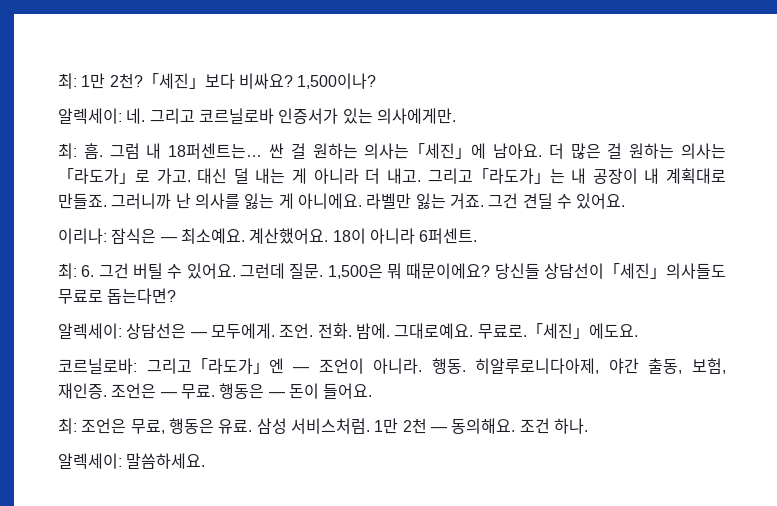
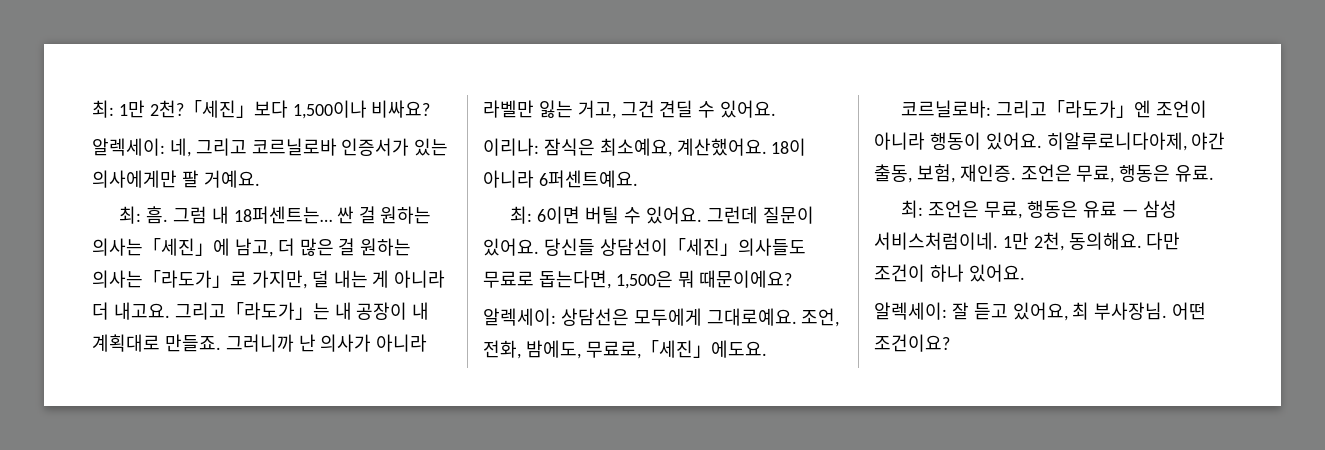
(235, 81) none -> [292,100,367,119] 1,500이나
[297,73,377,89] [58,108,146,124] 1,500이나? // 알렉세이: 네. -> [92,138,191,157] // 알렉세이: 네,
[376,108,456,124] 의사에게만. -> [92,170,260,188] 의사에게만 팔 거예요.
[493,143,543,159] 남아요. -> [234,238,273,257] 남고,
[156,168,228,184] 가고. 대신 -> [251,270,307,289] 가지만,
[386,168,421,184] 내고. -> [113,302,170,320] 내고요.
[194,193,362,209] 의사를 잃는 게 아니에요. -> [320,334,428,352] 의사가 아니라
[449,193,484,209] 거죠. -> [577,100,616,119] 거고,
[160,228,245,244] — 최소예요. -> [599,138,672,157] 최소예요,
[419,228,478,244] [58,263,129,279] 6퍼센트. // 최: 6. 그건 -> [538,170,638,188] [510,206,581,224] 6퍼센트예요. // 최: 6이면
[289,263,491,279] 질문. 1,500은 뭐 때문이에요? -> [762,206,814,224] [483,238,539,256] 질문이 있어요.
[107,288,177,304] [58,323,527,339] 돕는다면? // 알렉세이: 상담선은 — 모두에게. 조언. 전화. 밤에. 그대로예요. 무료로. -> [538,270,793,289] [483,308,840,327] [483,340,641,359] 돕는다면, 1,500은 뭐 때문이에요? // 알렉세이: 상담선은 모두에게 그대로예요. 조언, 전화, 밤에도, 무료로,
[293,358,466,374] — 조언이 아니라. 행동. -> [1156,100,1208,118] [874,132,1042,150] 조언이 아니라 행동이 있어요.
[160,383,373,399] [58,418,588,434] [58,453,206,469] — 무료. 행동은 — 돈이 들어요. // 최: 조언은 무료, 행동은 유료. 삼성 서비스처럼. 1만 2천 — 동의해요. 조건 하나. // 알렉세이: 말씀하세요. -> [1076,164,1215,183] [901,200,1177,219] [874,232,1181,251] [874,264,1025,282] [874,302,1207,321] [874,334,950,352] 무료, 행동은 유료. // 최: 조언은 무료, 행동은 유료 — 삼성 서비스처럼이네. 1만 2천, 동의해요. 다만 조건이 하나 있어요. // 알렉세이: 잘 듣고 있어요, 최 부사장님. 어떤 조건이요?

